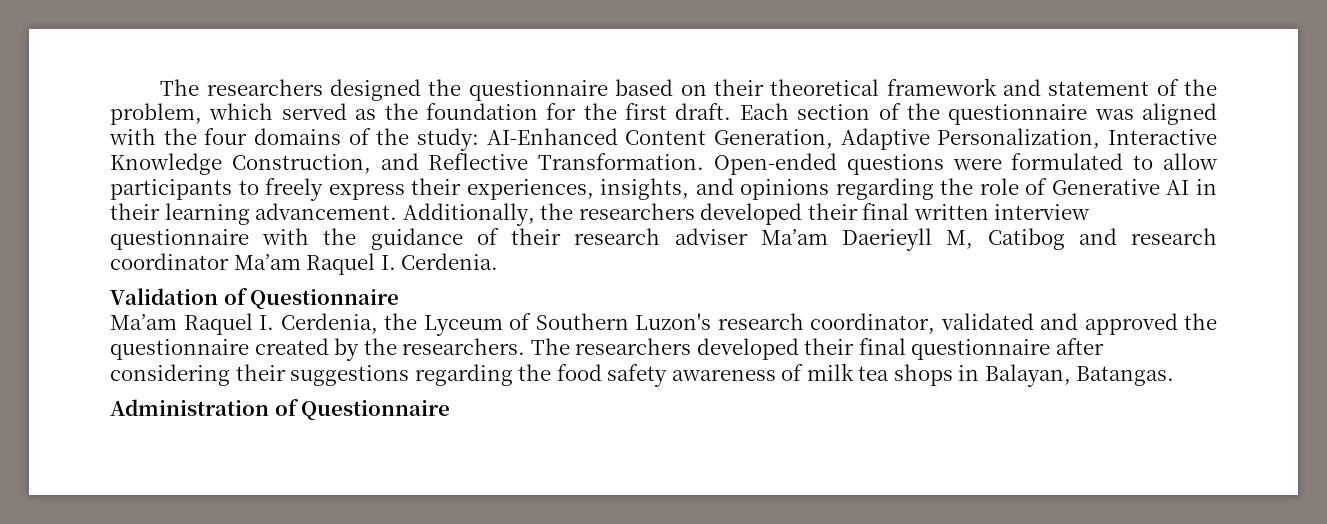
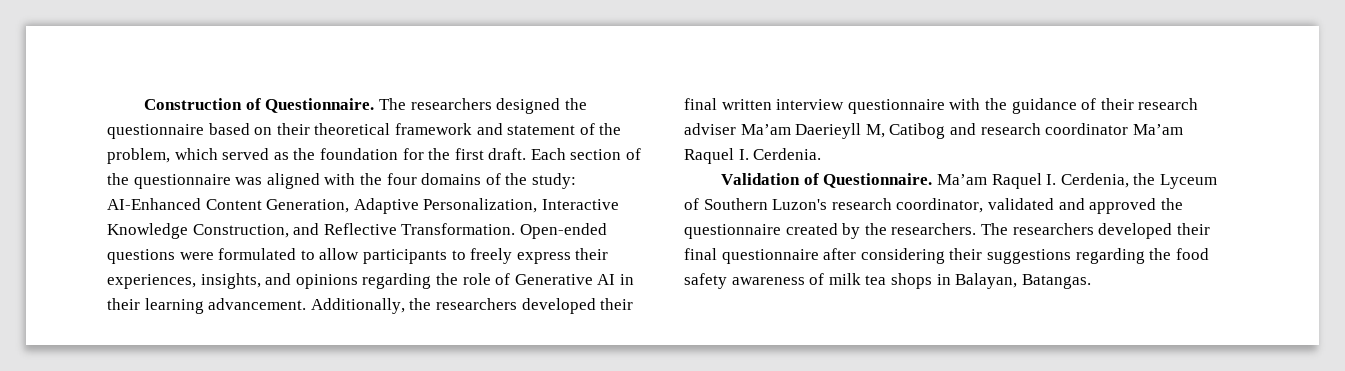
(160, 87) none -> [144,98,375,113] Construction of Questionnaire.
[250,289,400,309] Questionnaire // -> [823,173,933,188] Questionnaire.
[110,399,451,420] // Administration of Questionnaire -> (1091, 281) none

